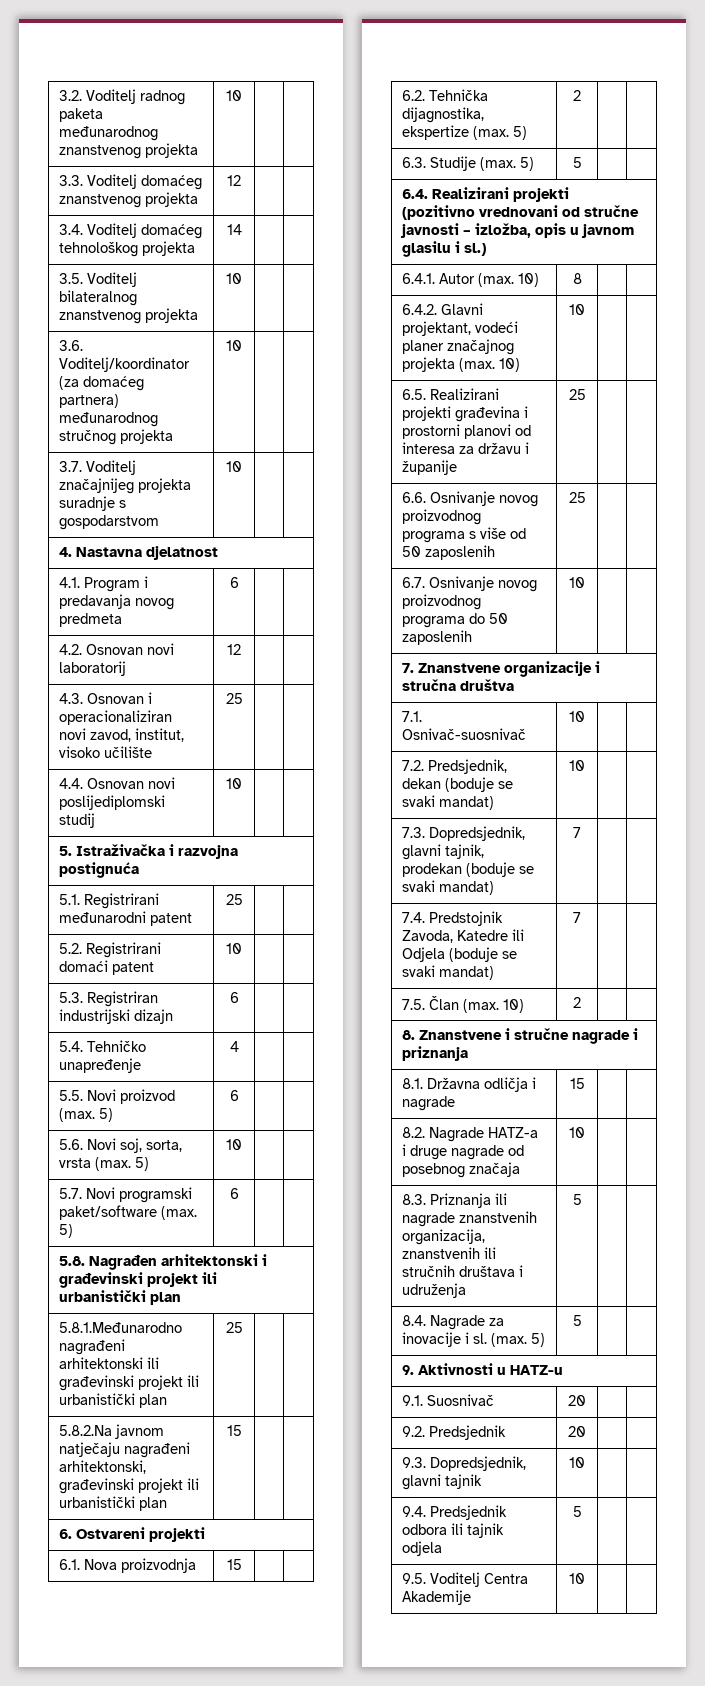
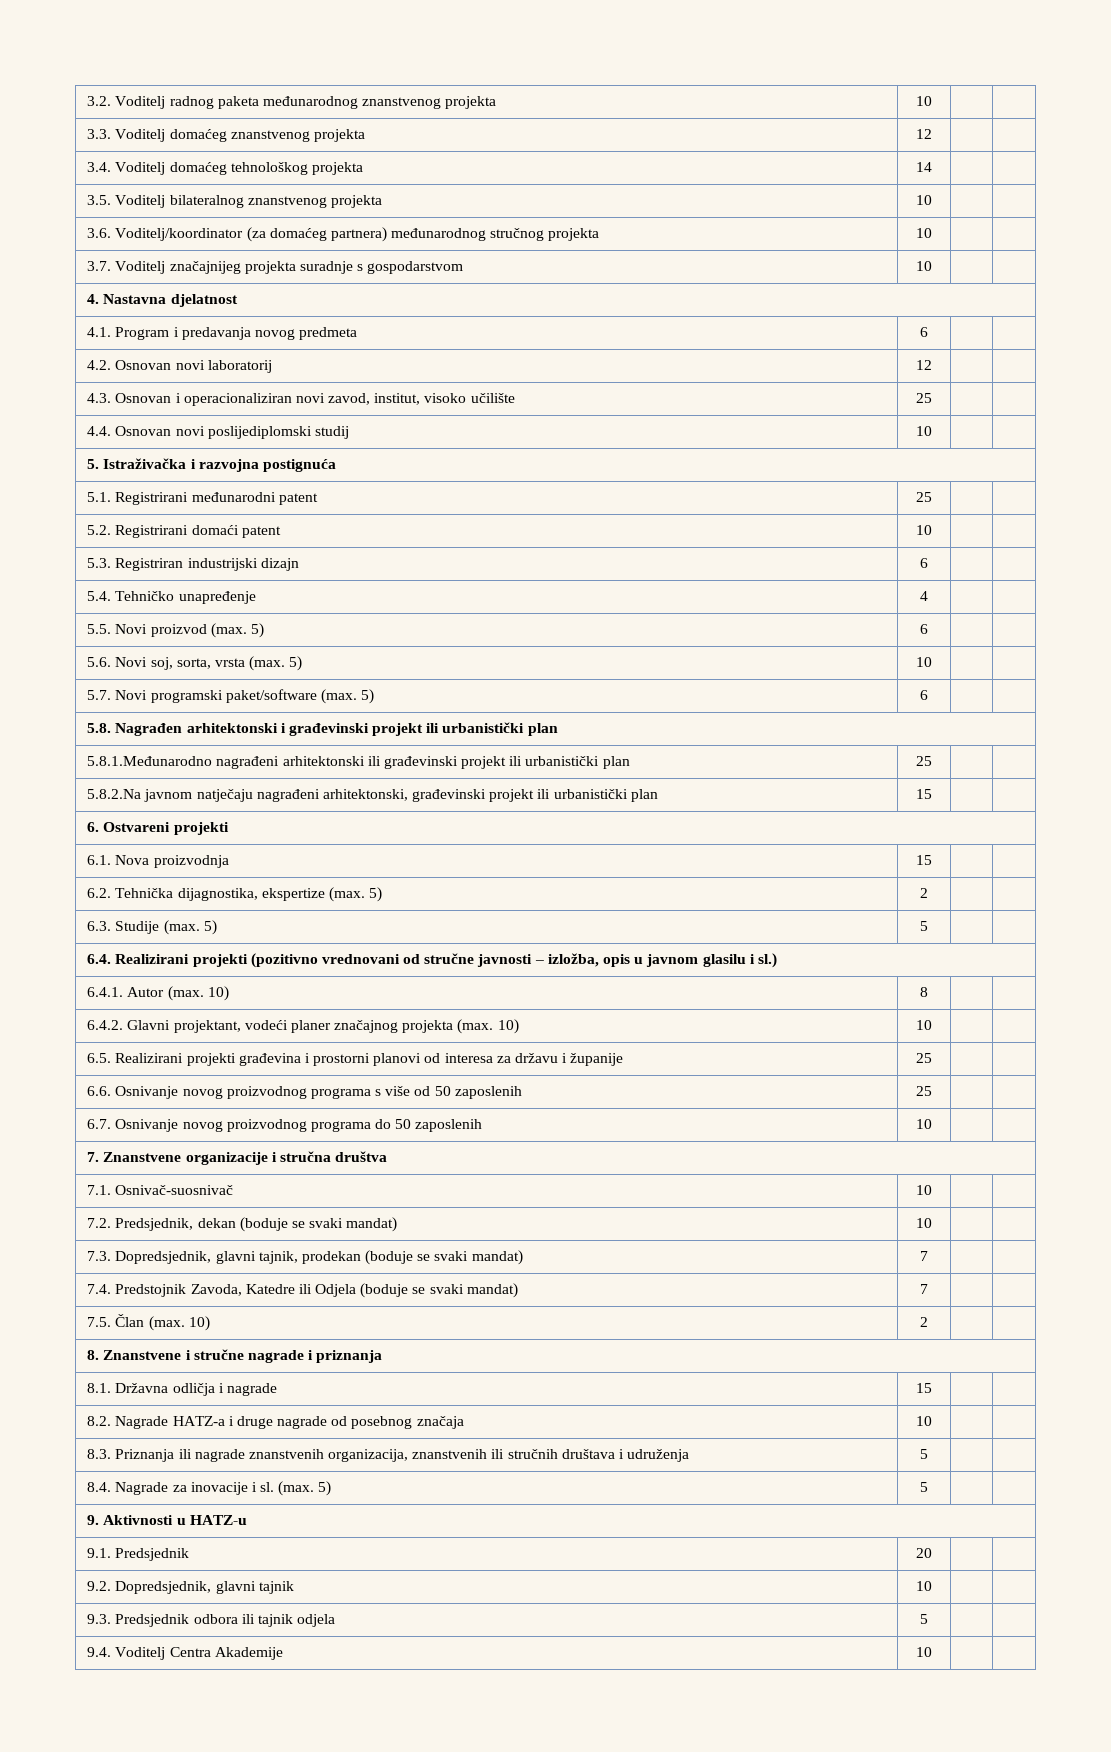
[427,1394,495,1406] Suosnivač -> [115,1548,190,1561] Predsjednik
[429,1425,507,1440] [568,1426,586,1437] [402,1457,427,1468] Predsjednik | 20 | | // 9.3. -> (112, 1586) none
[402,1506,427,1517] 9.4. -> [87,1614,112,1624] 9.3.
[402,1573,427,1584] 9.5. -> [87,1647,112,1657] 9.4.

